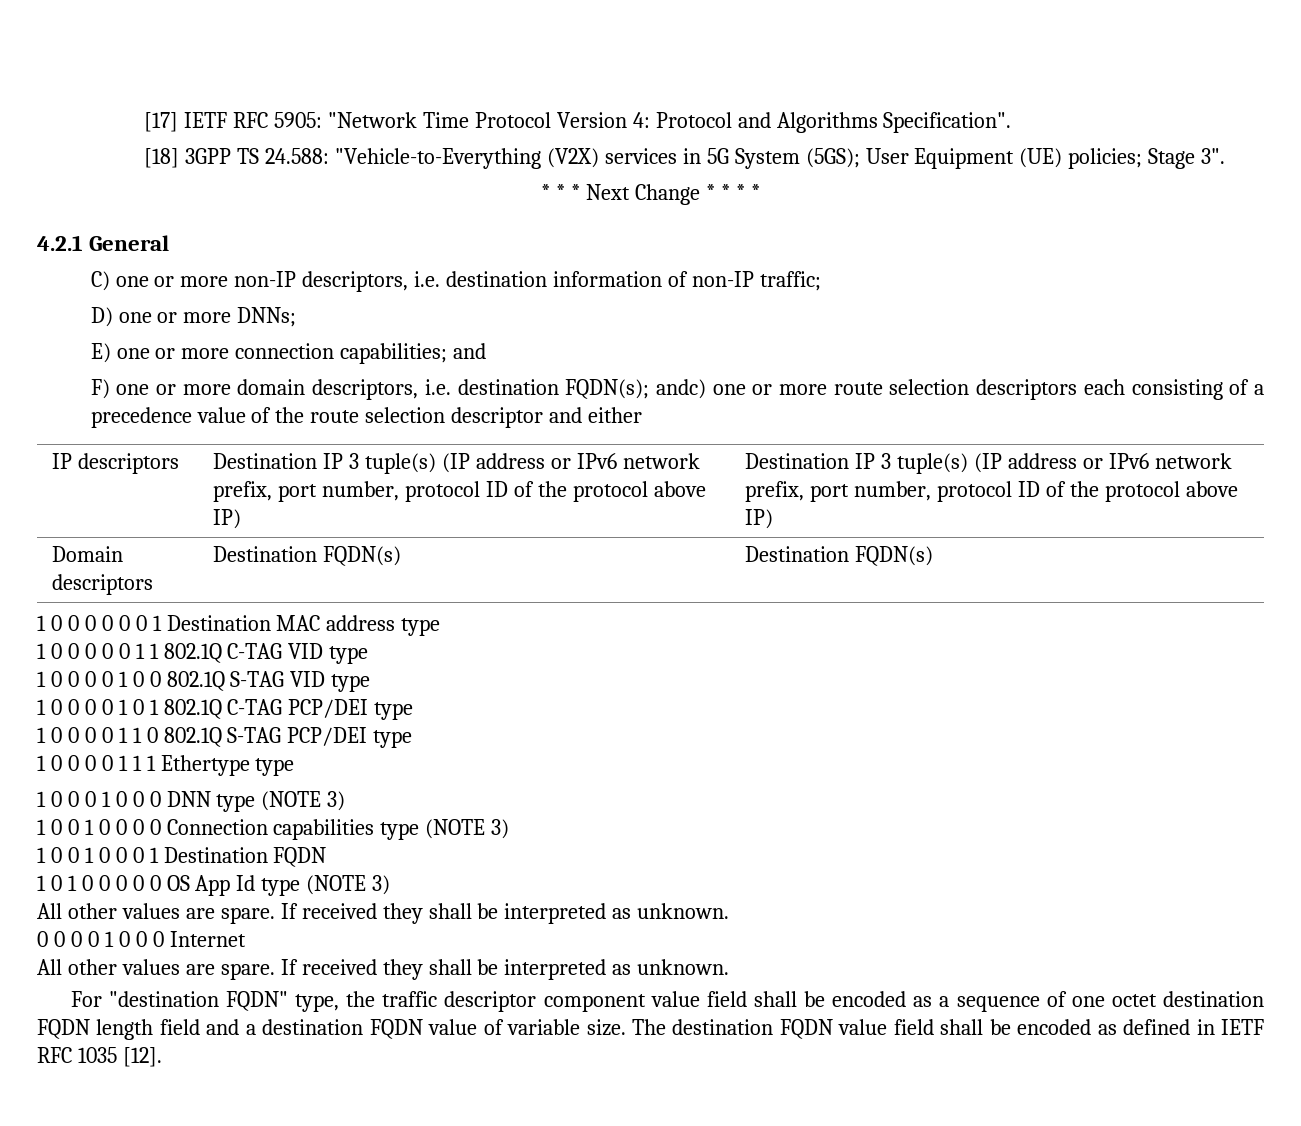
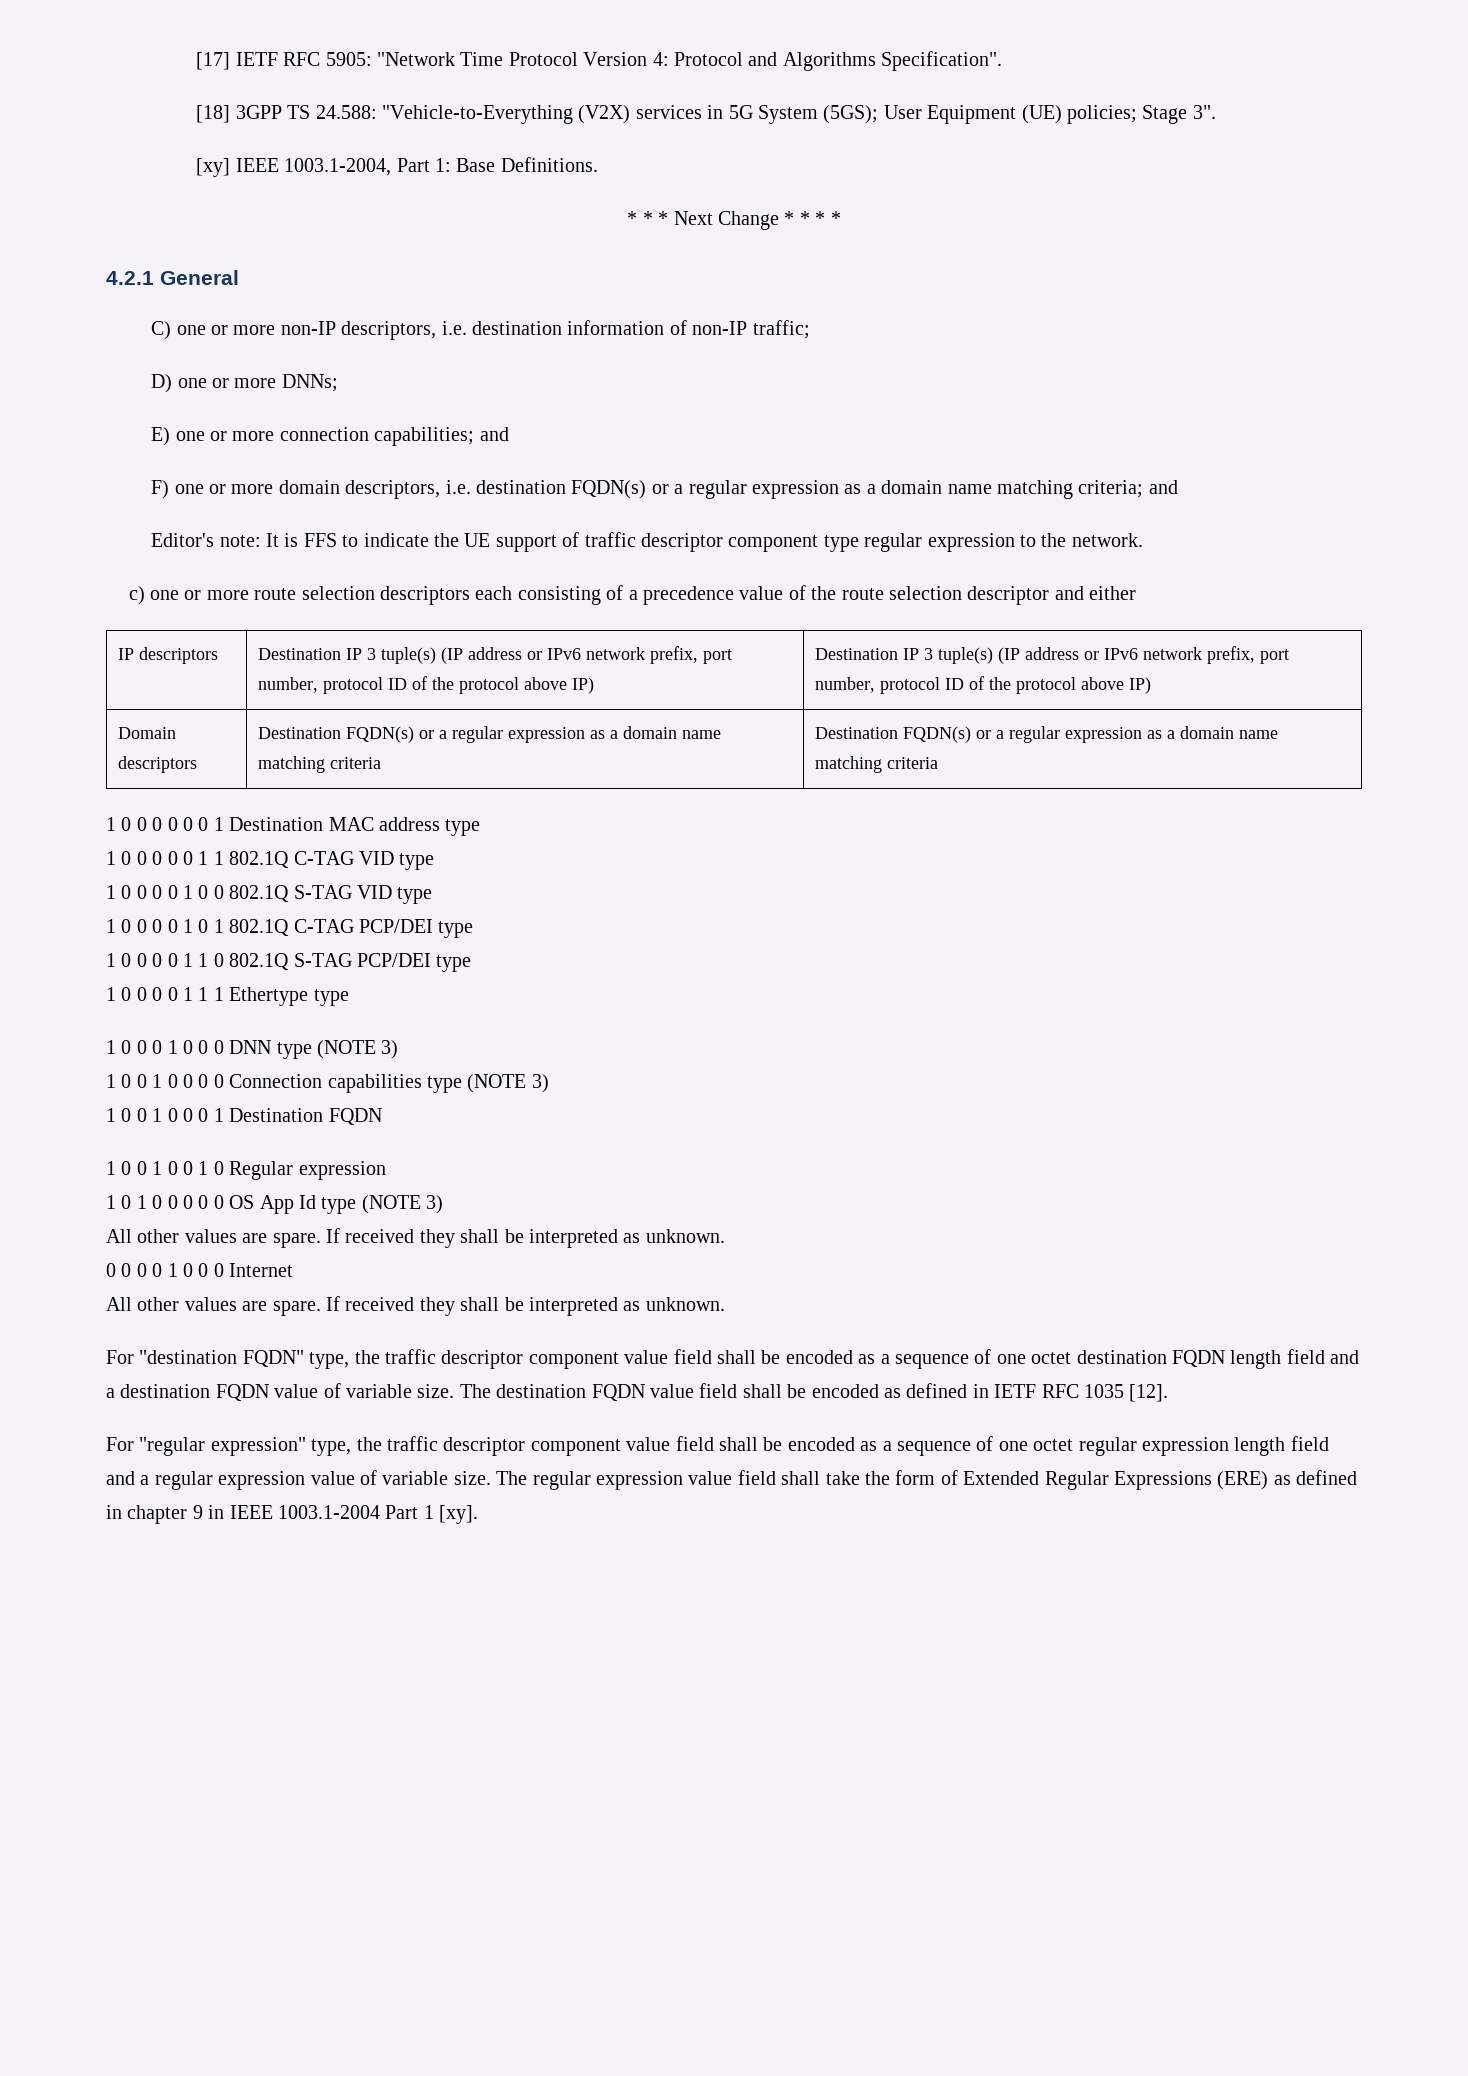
(1226, 156) none -> [196,157,598,177] // [xy] IEEE 1003.1-2004, Part 1: Base Definitions.
[565,379,706,399] FQDN(s); andc) -> [571,480,1178,499] [151,532,1143,552] [128,586,145,605] FQDN(s) or a regular expression as a domain name matching criteria; and // Editor's note: It is FFS to indicate the UE support of traffic descriptor component type regular expression to the network. // c)
[745,546,934,566] | Destination FQDN(s) -> [419,726,722,743] [258,756,382,773] [815,726,1279,743] [815,756,939,773] or a regular expression as a domain name matching criteria | Destination FQDN(s) or a regular expression as a domain name matching criteria
(327, 857) none -> [106,1161,386,1180] // 1 0 0 1 0 0 1 0 Regular expression
(162, 1057) none -> [106,1436,1329,1456] [106,1470,1358,1490] [106,1505,479,1524] // For "regular expression" type, the traffic descriptor component value field shall be encoded as a sequence of one octet regular expression length field and a regular expression value of variable size. The regular expression value field shall take the form of Extended Regular Expressions (ERE) as defined in chapter 9 in IEEE 1003.1-2004 Part 1 [xy].

